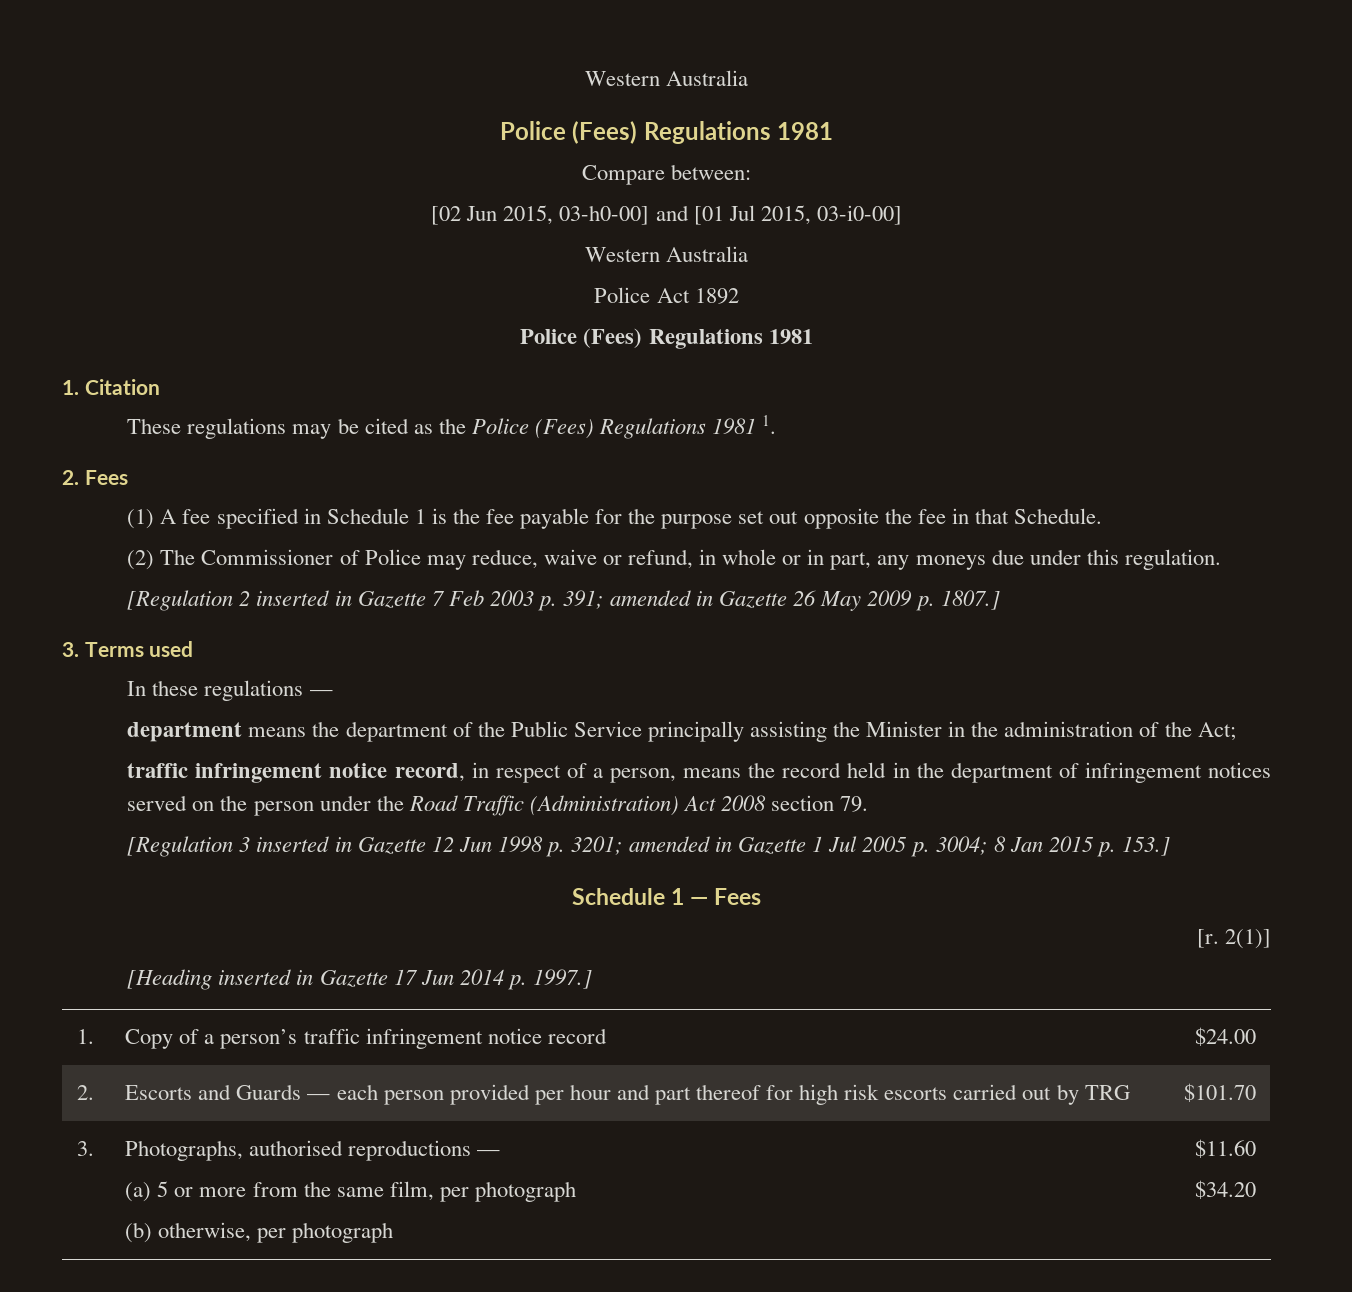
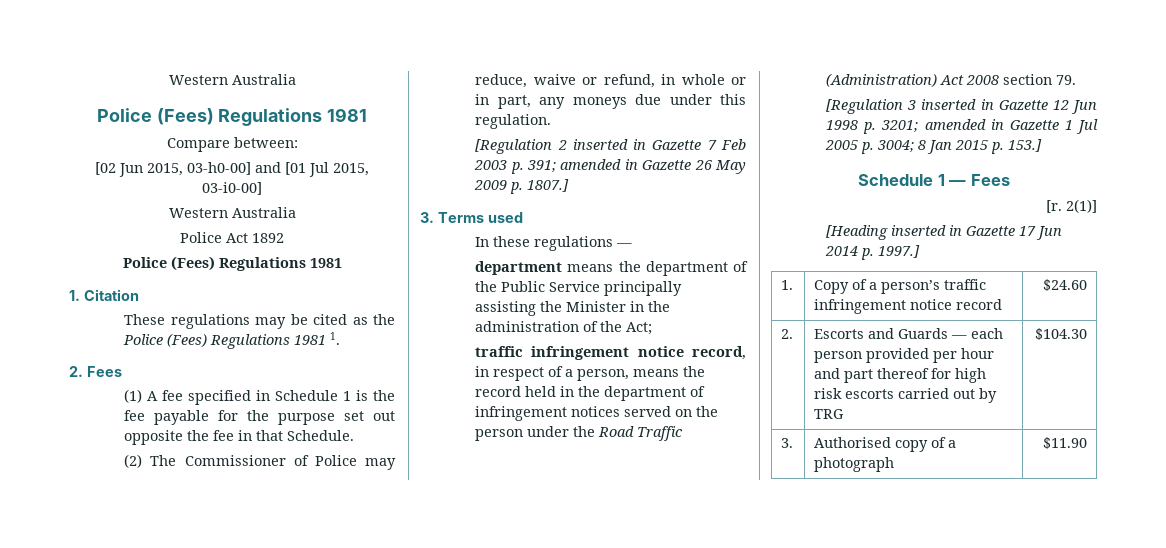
[1194,1027,1256,1046] $24.00 -> [1042,279,1087,291] $24.60
[1183,1083,1256,1102] $101.70 -> [1034,328,1087,340] $104.30
[125,1140,501,1161] [125,1181,576,1202] [125,1222,287,1243] Photographs, authorised reproductions — // (a) 5 or more from the same film, per photograph // (b) otherwise, per -> [814,437,957,452] Authorised copy of a
[1194,1139,1256,1158] [1194,1180,1256,1199] $11.60 // $34.20 -> [1042,437,1087,449] $11.90

